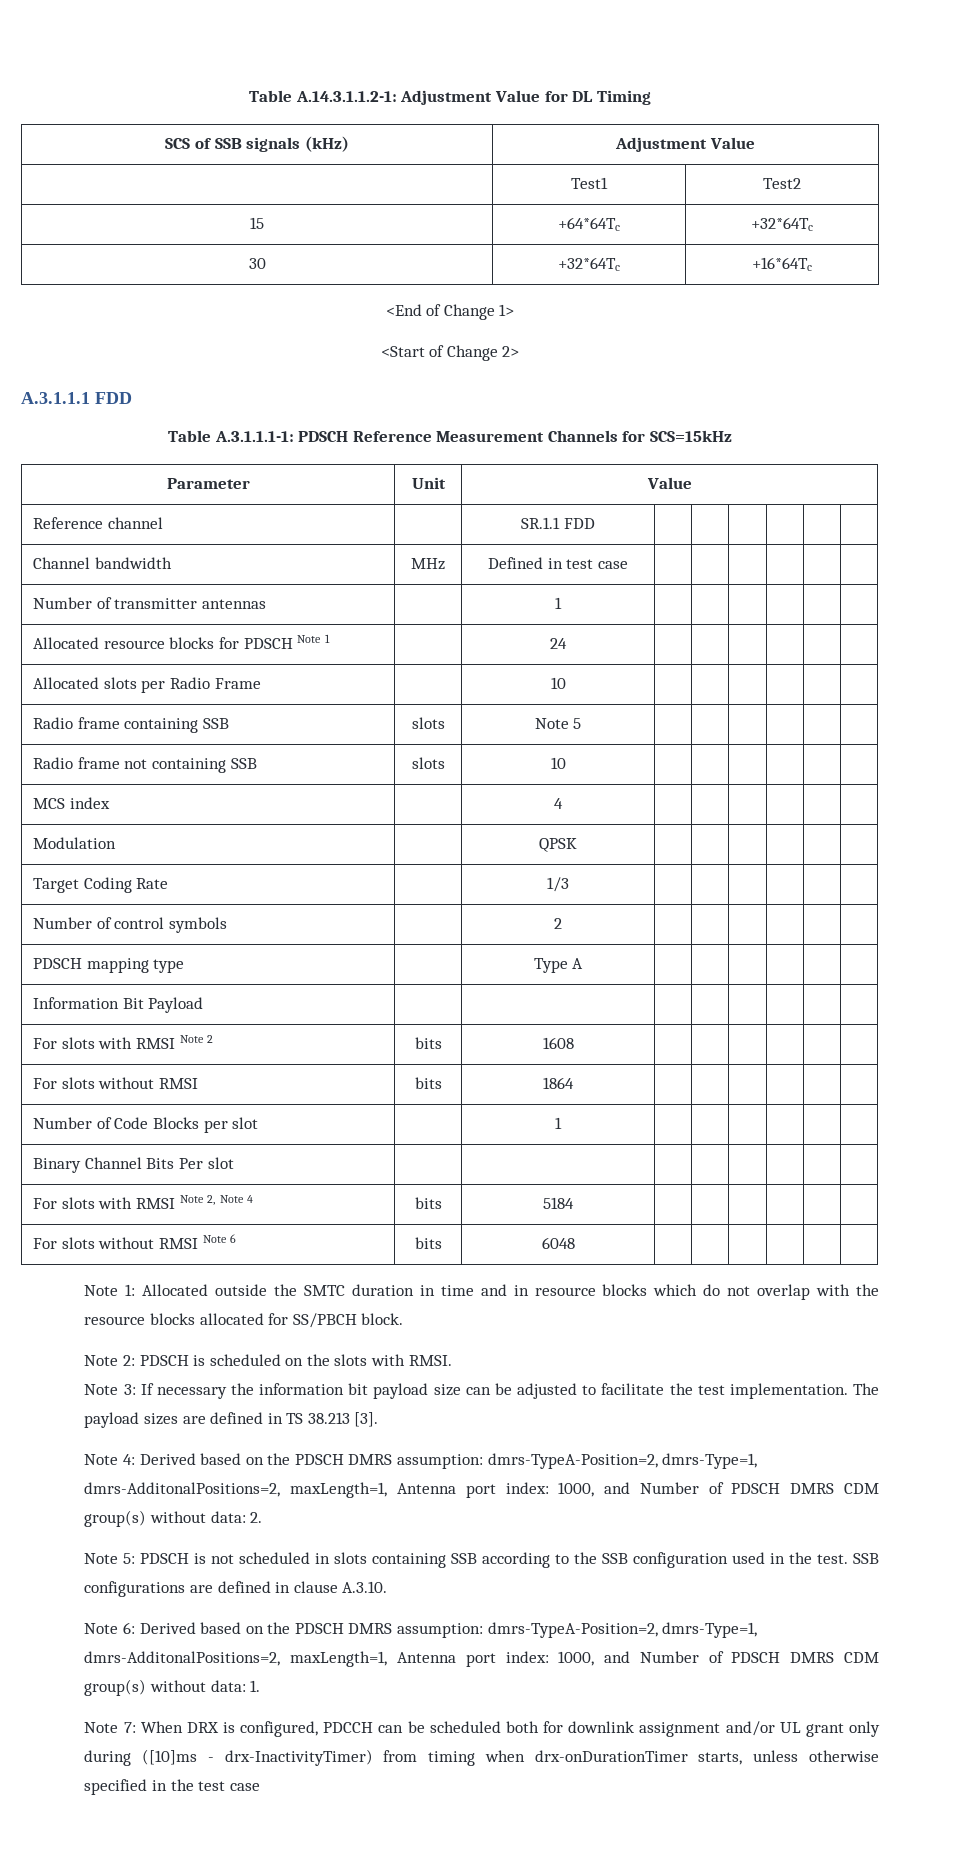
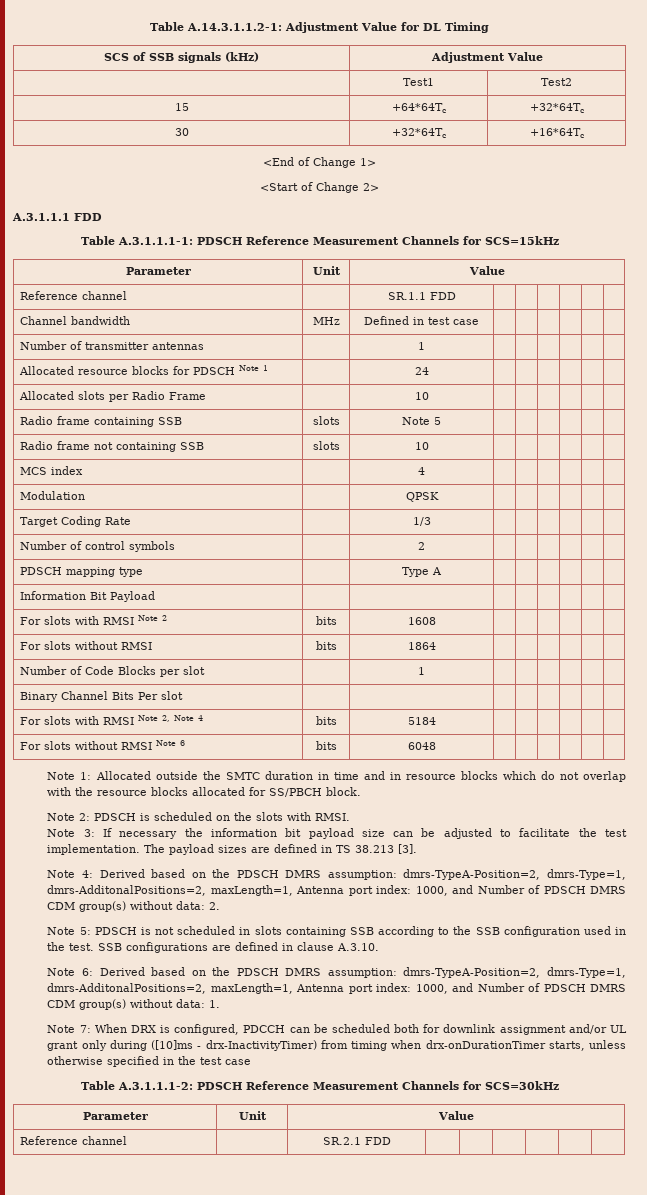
(260, 1787) none -> [80,1081,559,1090] [82,1112,148,1120] [238,1111,267,1120] [437,1111,474,1120] [20,1136,128,1145] [322,1137,391,1145] // Table A.3.1.1.1-2: PDSCH Reference Measurement Channels for SCS=30kHz // Parameter | Unit | Value // Reference channel | | SR.2.1 FDD | | | | | |

